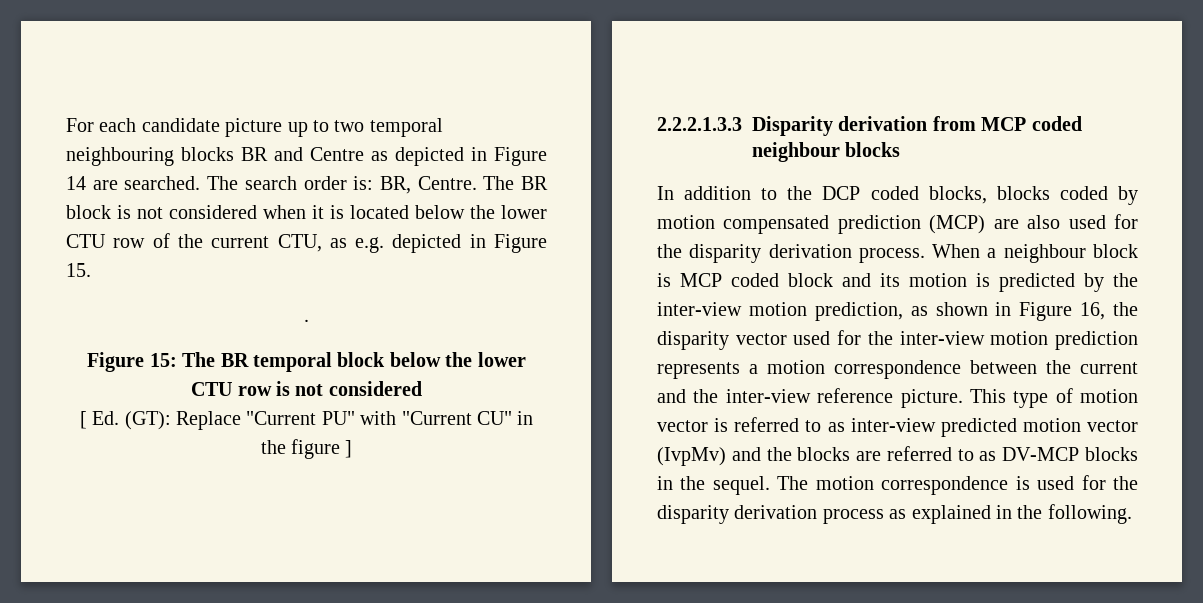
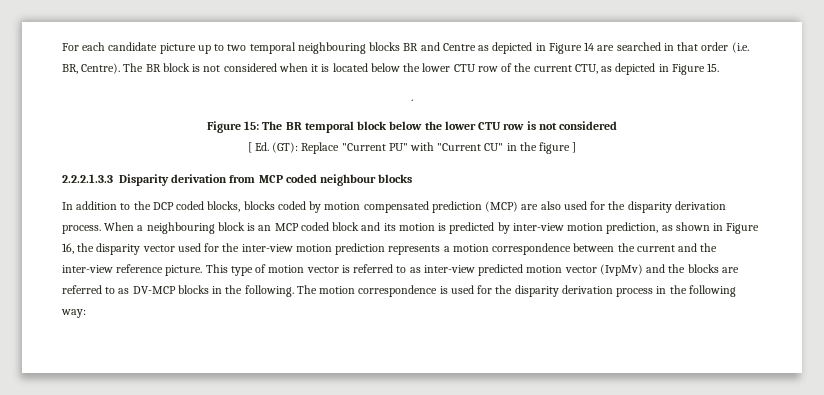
[124,176,477,194] searched. The search order is: BR, Centre. -> [616,42,749,53] [62,63,121,74] searched in that order (i.e. BR, Centre).
[355,237,385,253] e.g. -> (613, 69) none
[1003,244,1138,263] [657,273,671,287] neighbour block is -> [146,222,272,234] neighbouring block is an
[1113,273,1138,287] the -> (510, 228) none
[712,476,770,495] sequel. -> [244,285,294,297] following.
[889,504,1132,524] as explained in the following. -> [656,285,736,297] [61,309,86,318] in the following way:

